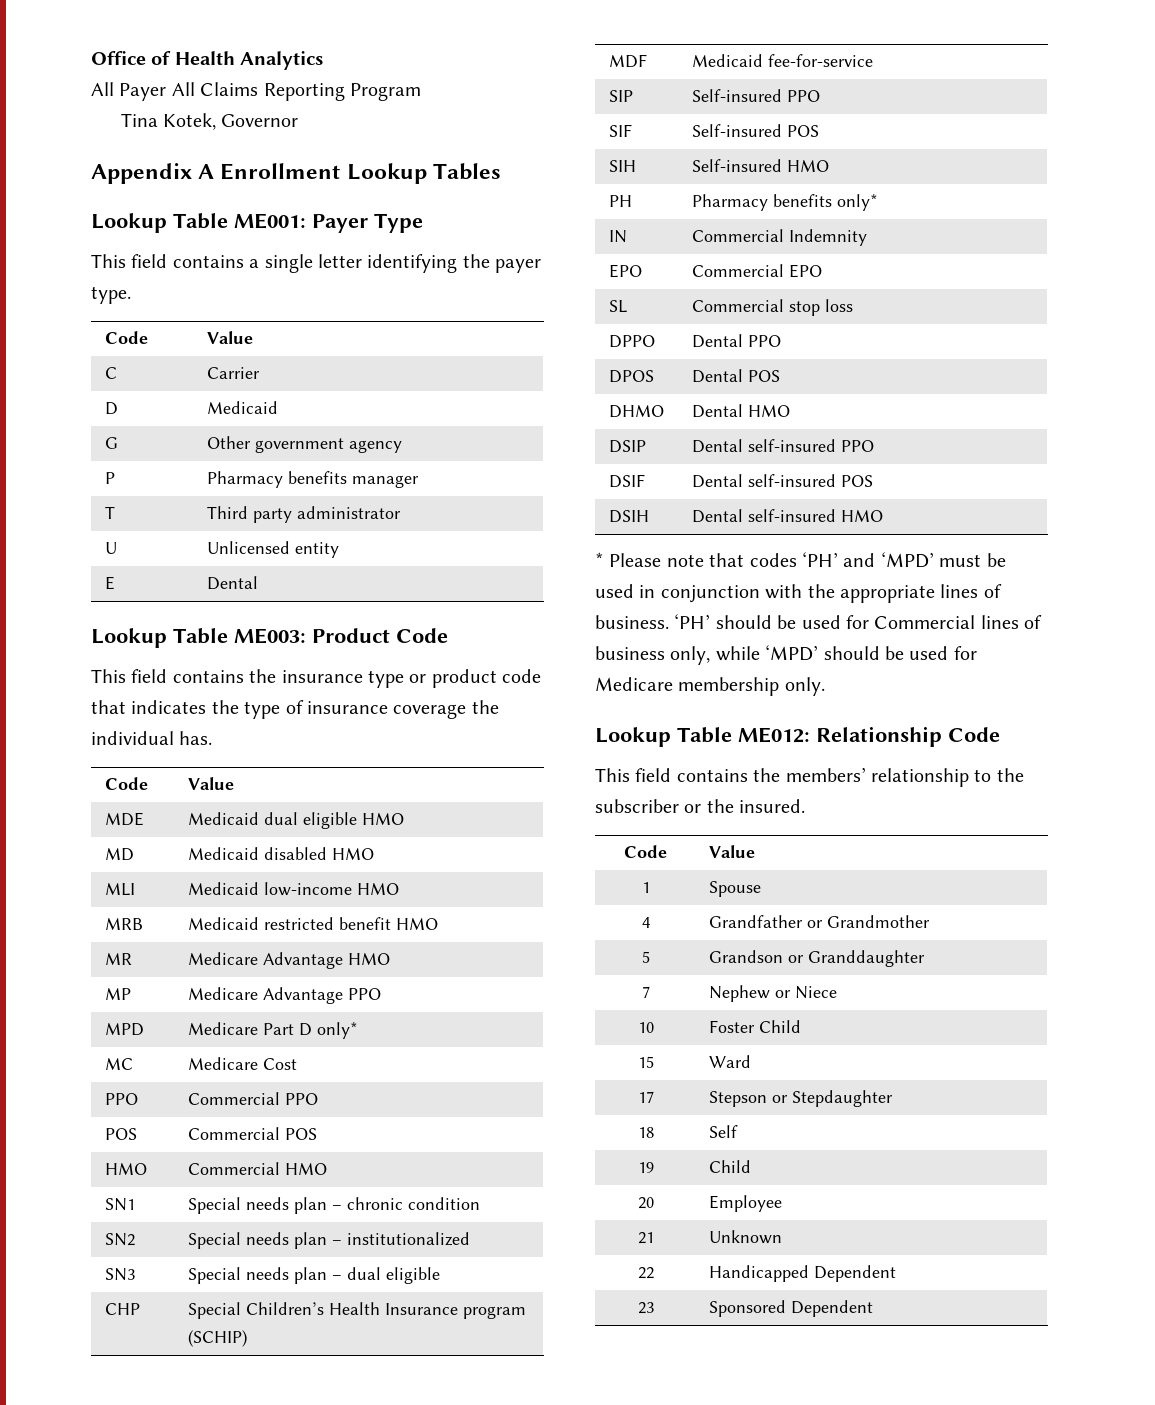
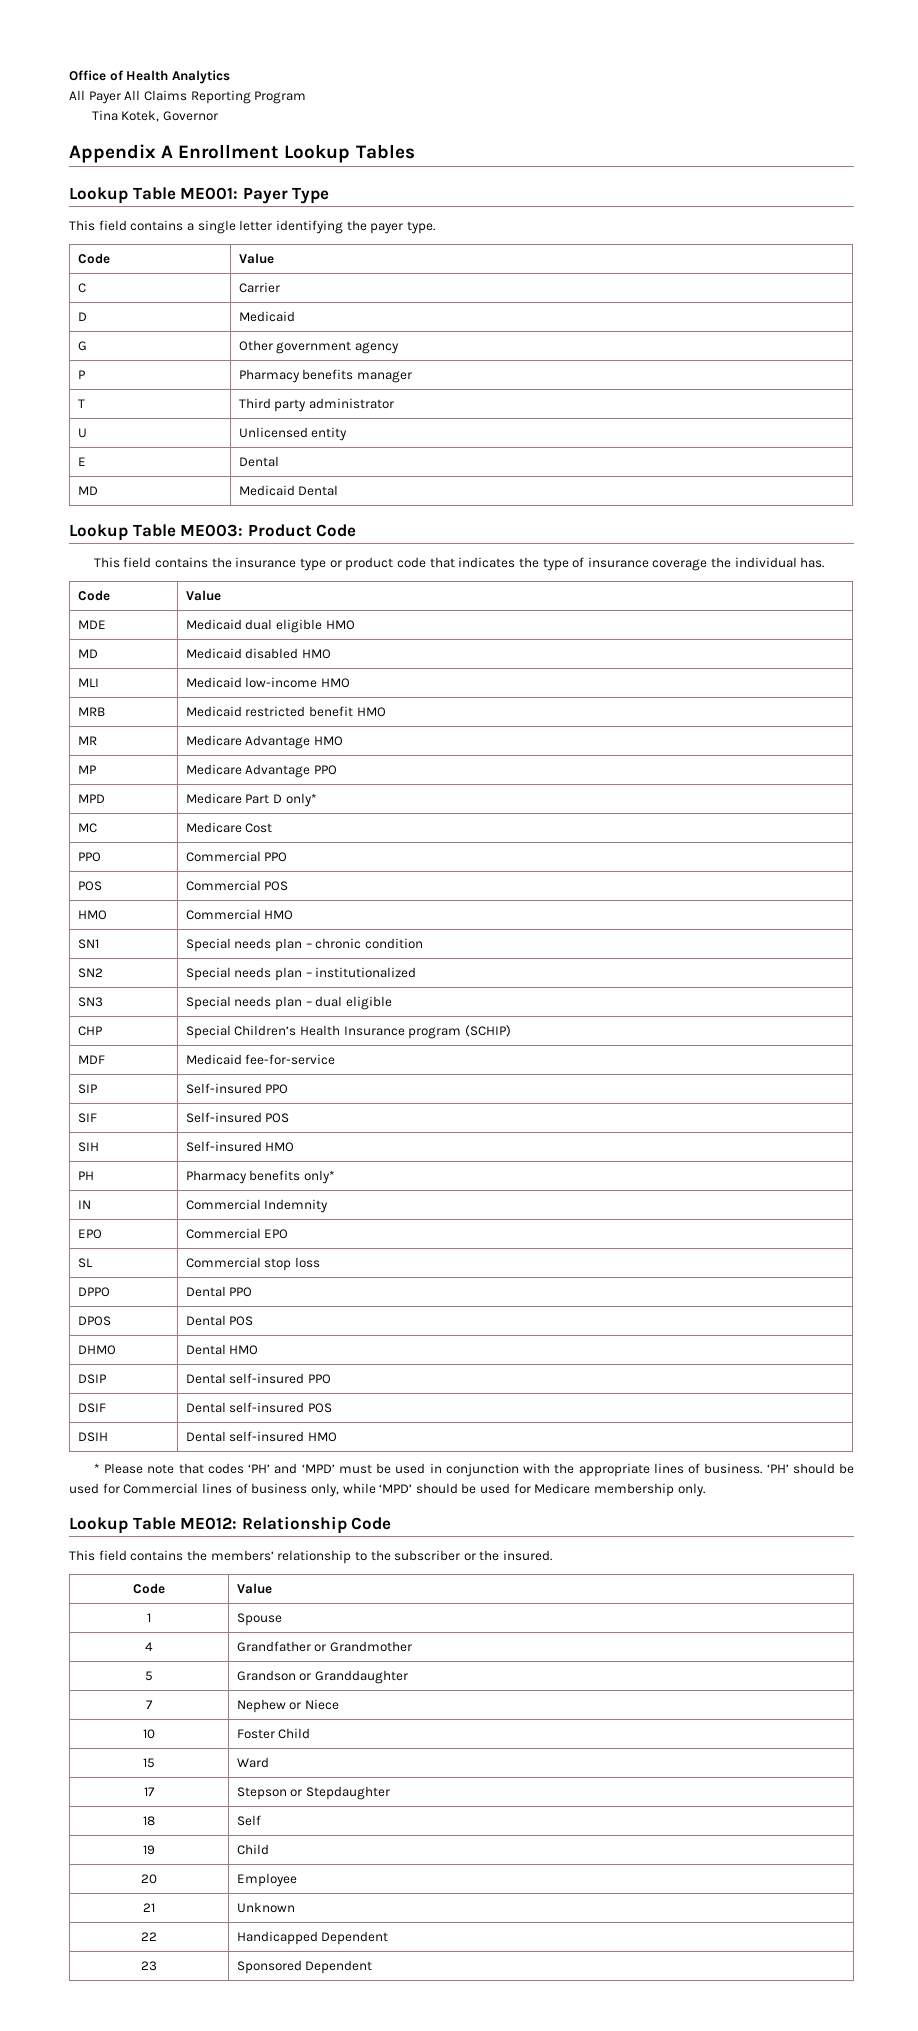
(258, 583) none -> [77,486,98,495] [238,485,339,496] // MD | Medicaid Dental

